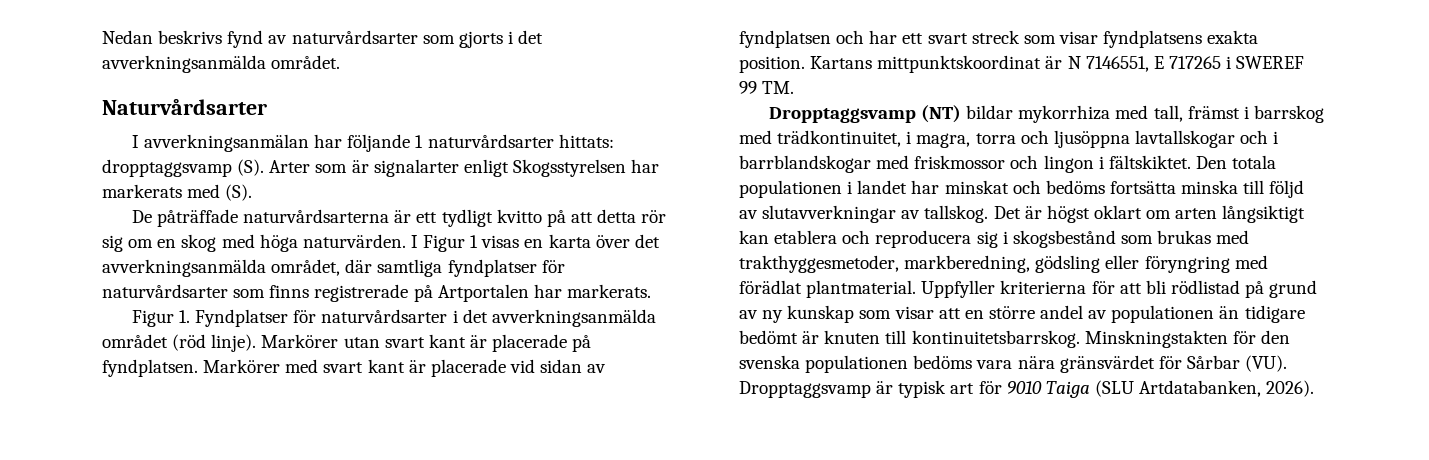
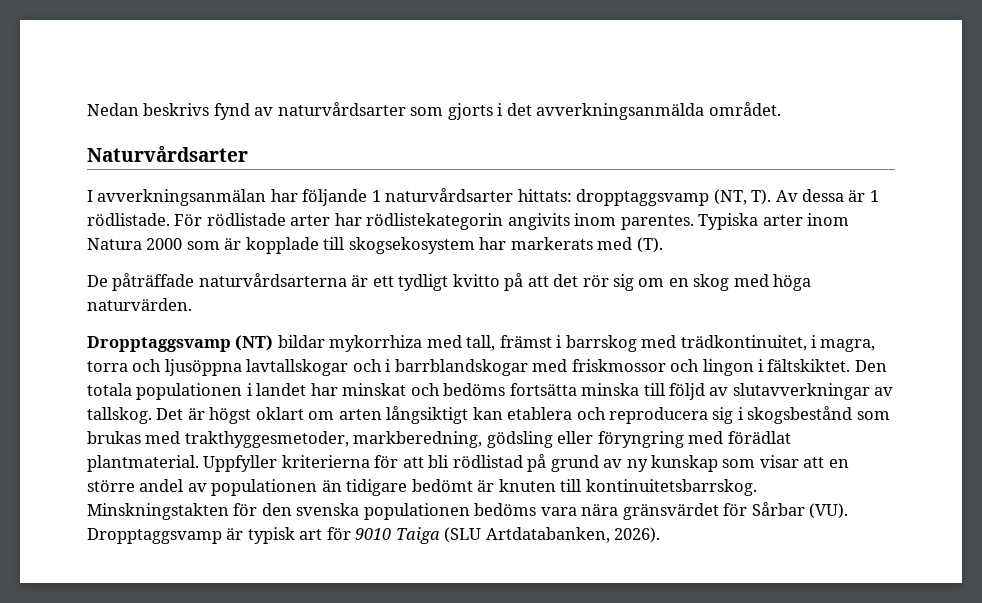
[237,159,626,177] (S). Arter som är signalarter enligt Skogsstyrelsen -> [713,189,879,205] [87,213,850,230] [87,237,475,254] (NT, T). Av dessa är 1 rödlistade. För rödlistade arter har rödlistekategorin angivits inom parentes. Typiska arter inom Natura 2000 som är kopplade till skogsekosystem
[225,184,253,201] (S). -> [636,237,663,253] (T).
[597,209,637,223] detta -> [553,274,579,287] det
[410,234,660,252] [102,259,565,277] [102,284,651,302] [131,309,656,327] [102,334,592,352] [102,359,607,377] [739,30,1259,48] [739,55,1305,73] [739,81,795,94] I Figur 1 visas en karta över det avverkningsanmälda området, där samtliga fyndplatser för naturvårdsarter som finns registrerade på Artportalen har markerats. // Figur 1. Fyndplatser för naturvårdsarter i det avverkningsanmälda området (röd linje). Markörer utan svart kant är placerade på fyndplatsen. Markörer med svart kant är placerade vid sidan av fyndplatsen och har ett svart streck som visar fyndplatsens exakta position. Kartans mittpunktskoordinat är N 7146551, E 717265 i SWEREF 99 TM. -> (192, 304) none

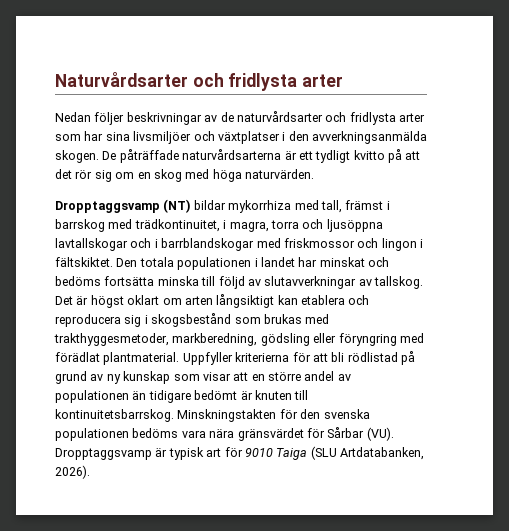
[87,102,781,120] [87,145,248,162] [87,188,879,206] [87,213,850,230] [87,237,663,254] Nedan beskrivs fynd av naturvårdsarter som gjorts i det avverkningsanmälda området. // Naturvårdsarter // I avverkningsanmälan har följande 1 naturvårdsarter hittats: dropptaggsvamp (NT, T). Av dessa är 1 rödlistade. För rödlistade arter har rödlistekategorin angivits inom parentes. Typiska arter inom Natura 2000 som är kopplade till skogsekosystem har markerats med (T). // -> [55,72,344,91] [55,111,425,125] [55,131,427,144] [55,150,99,163] Naturvårdsarter och fridlysta arter // Nedan följer beskrivningar av de naturvårdsarter och fridlysta arter som har sina livsmiljöer och växtplatser i den avverkningsanmälda skogen.

